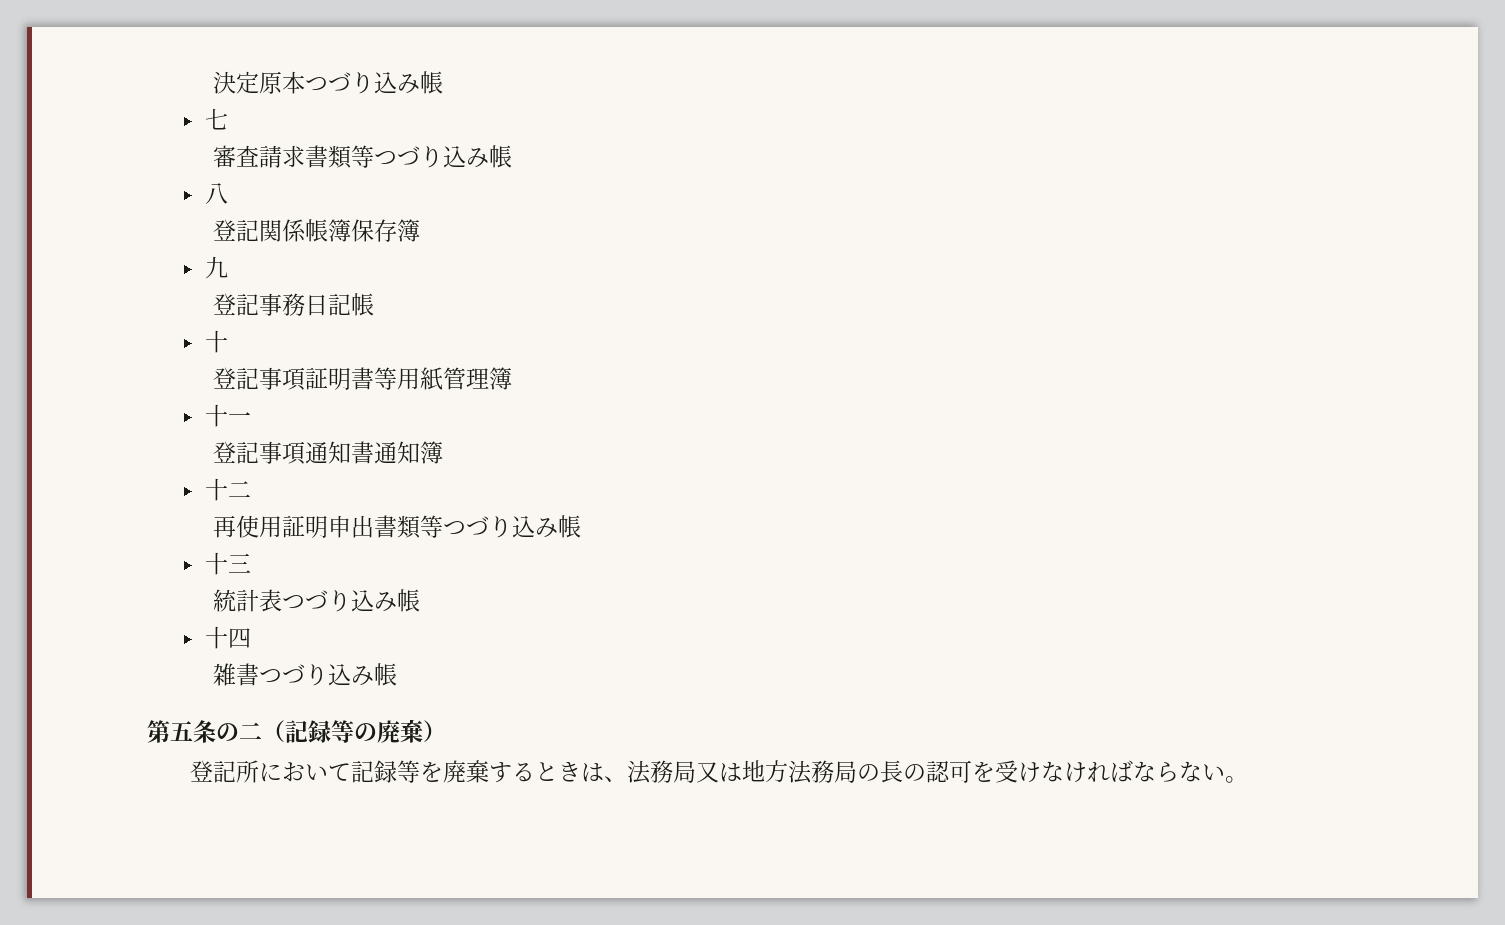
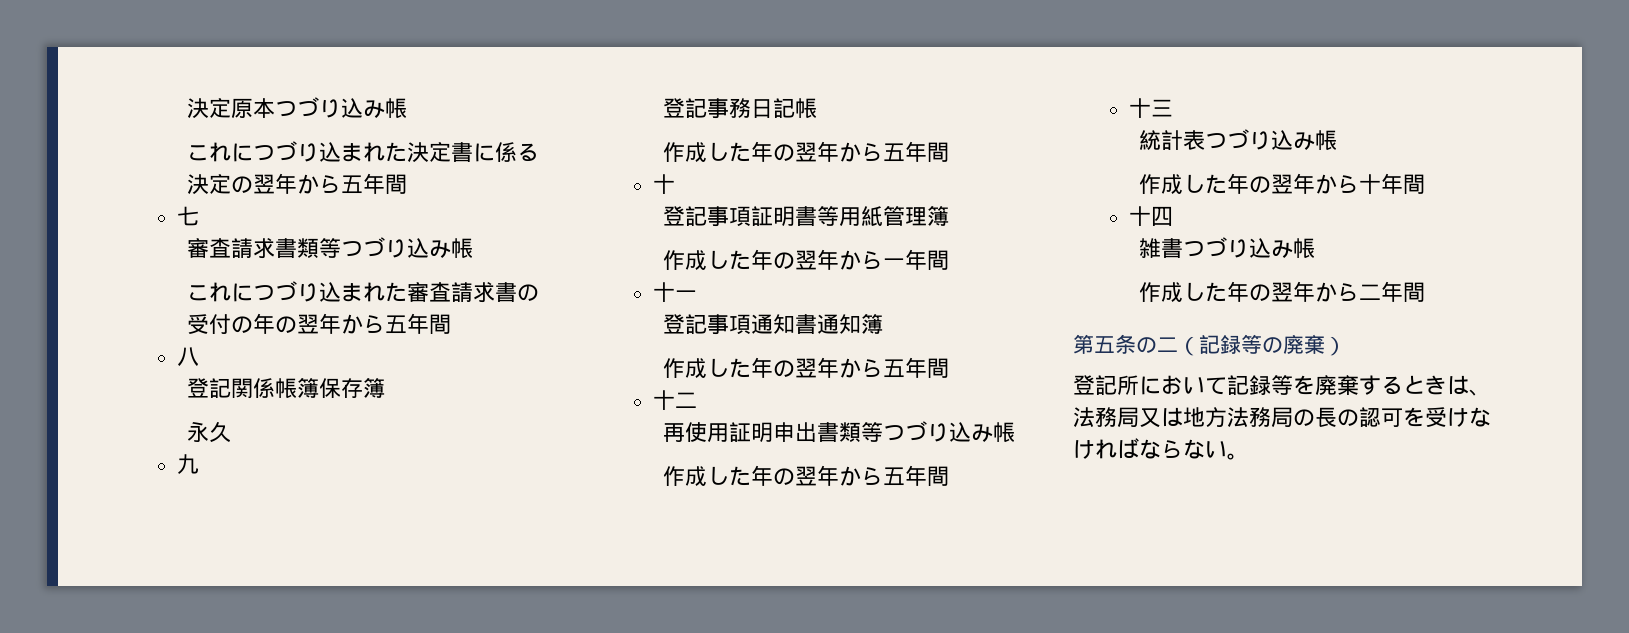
(443, 82) none -> [186,141,539,162] [186,173,407,194] // これにつづり込まれた決定書に係る決定の翌年から五年間
(512, 156) none -> [186,281,539,303] [186,313,451,334] // これにつづり込まれた審査請求書の受付の年の翌年から五年間
(420, 230) none -> [186,422,231,443] // 永久
(374, 304) none -> [662,141,949,162] // 作成した年の翌年から五年間
(512, 378) none -> [662,249,949,270] // 作成した年の翌年から一年間
(443, 452) none -> [662,357,949,378] // 作成した年の翌年から五年間
(581, 526) none -> [662,465,949,486] // 作成した年の翌年から五年間
(420, 600) none -> [1138,173,1425,194] // 作成した年の翌年から十年間
(397, 674) none -> [1138,281,1425,302] // 作成した年の翌年から二年間

